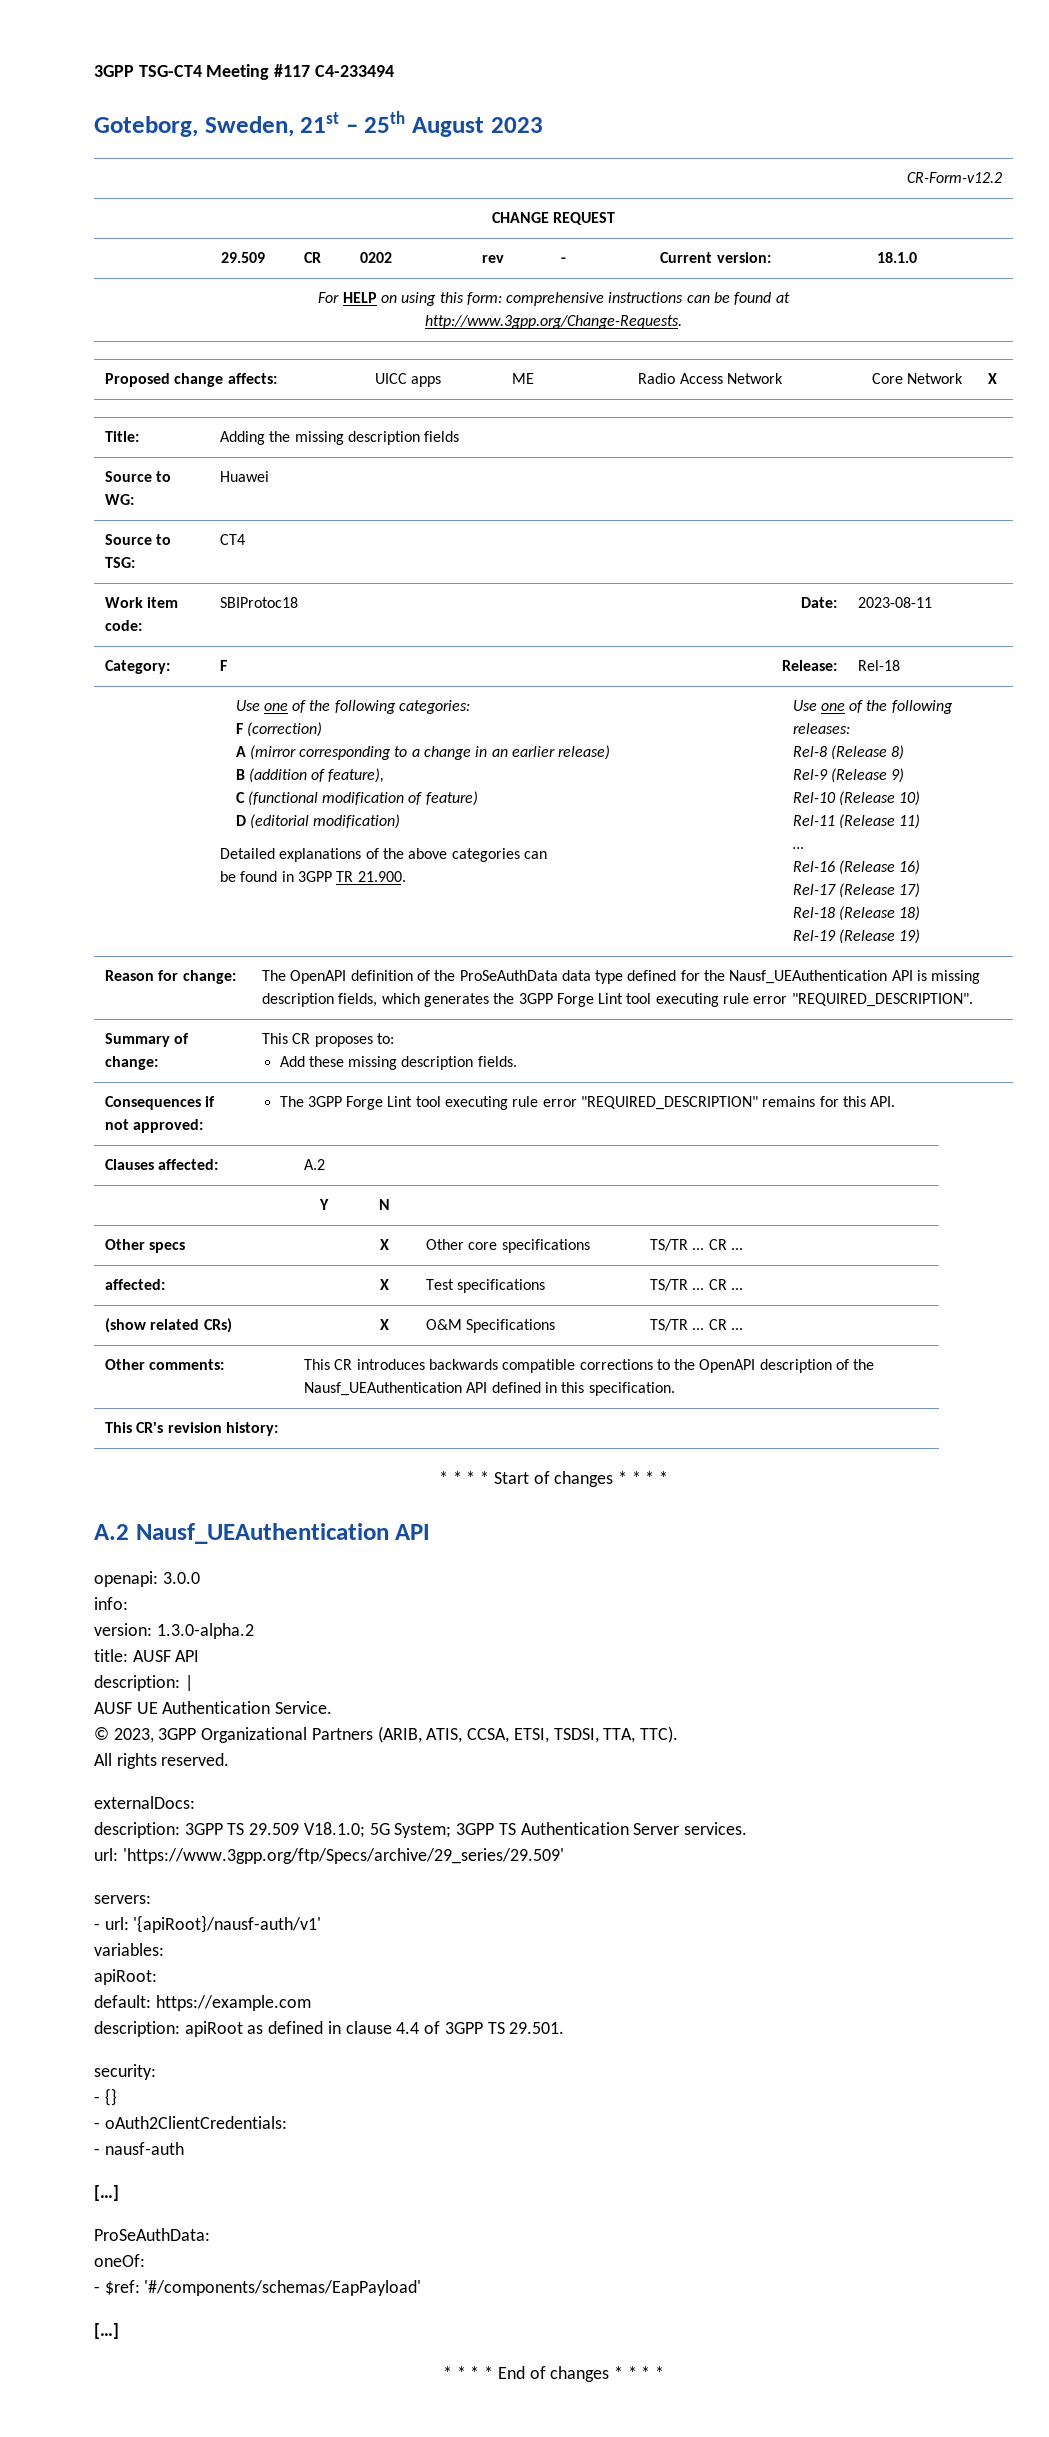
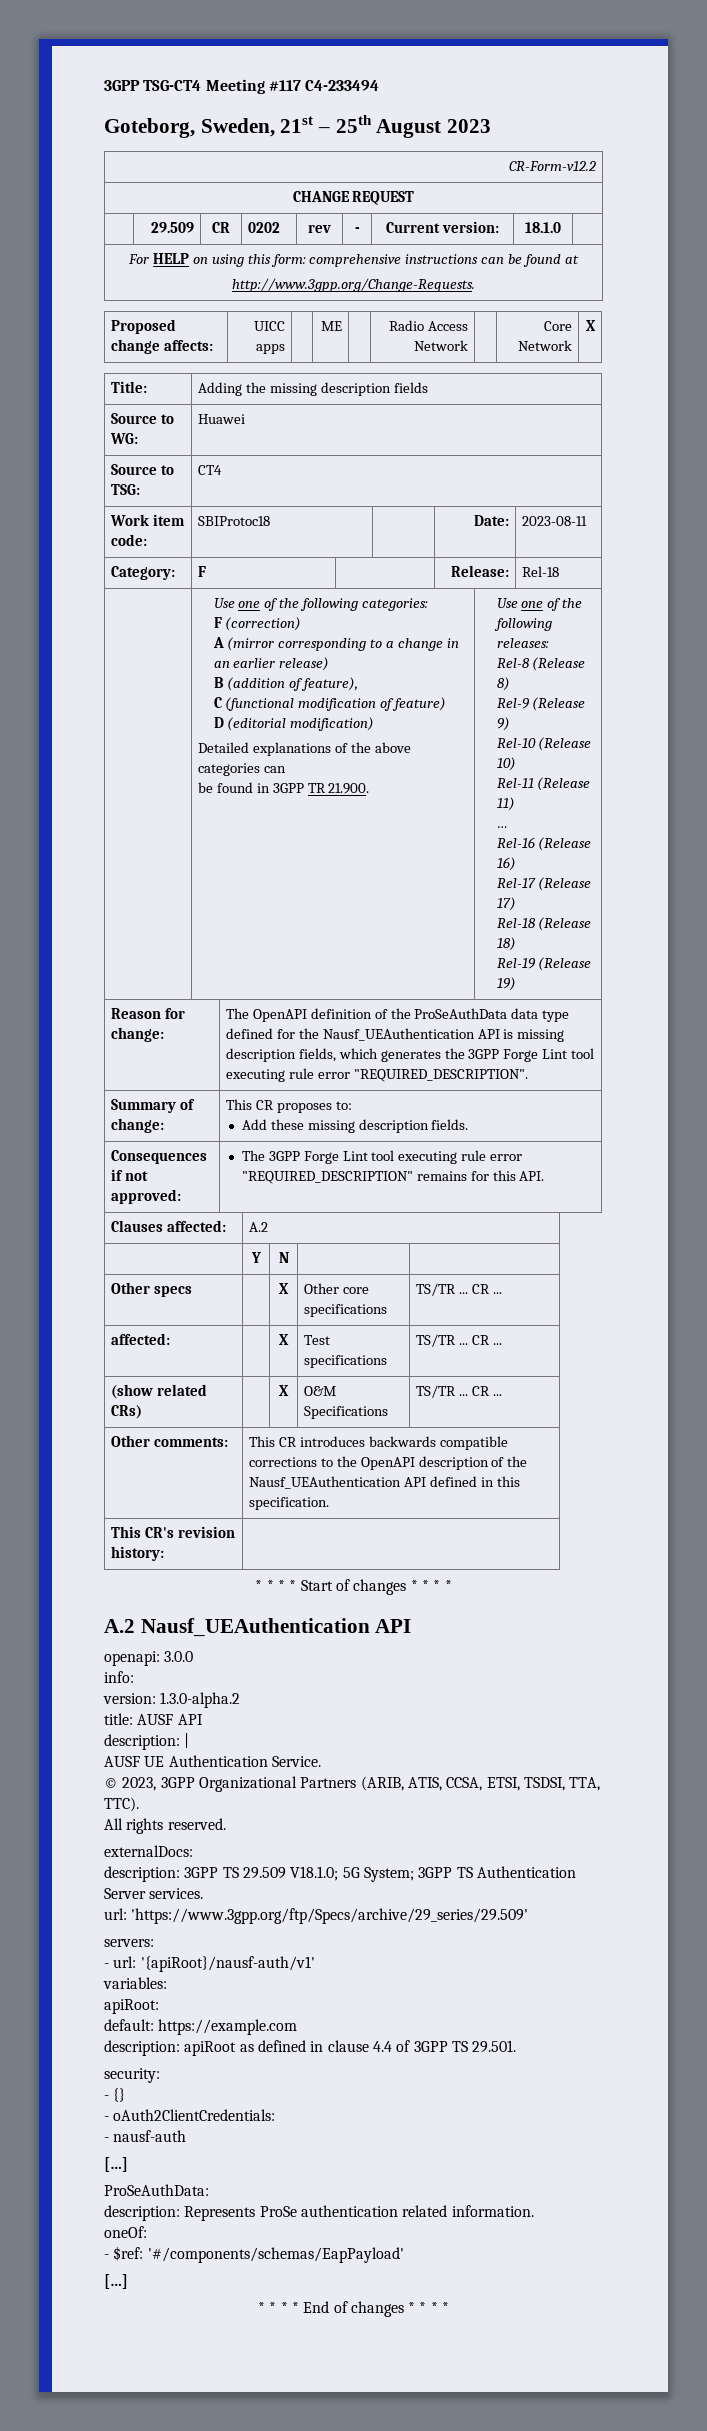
(210, 2234) none -> [104,2205,534,2221] // description: Represents ProSe authentication related information.

